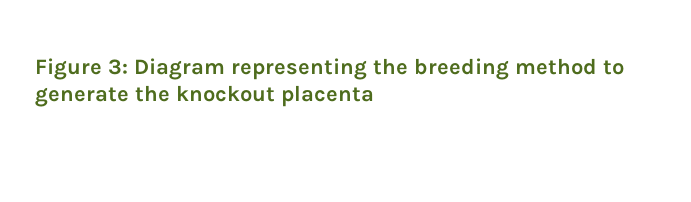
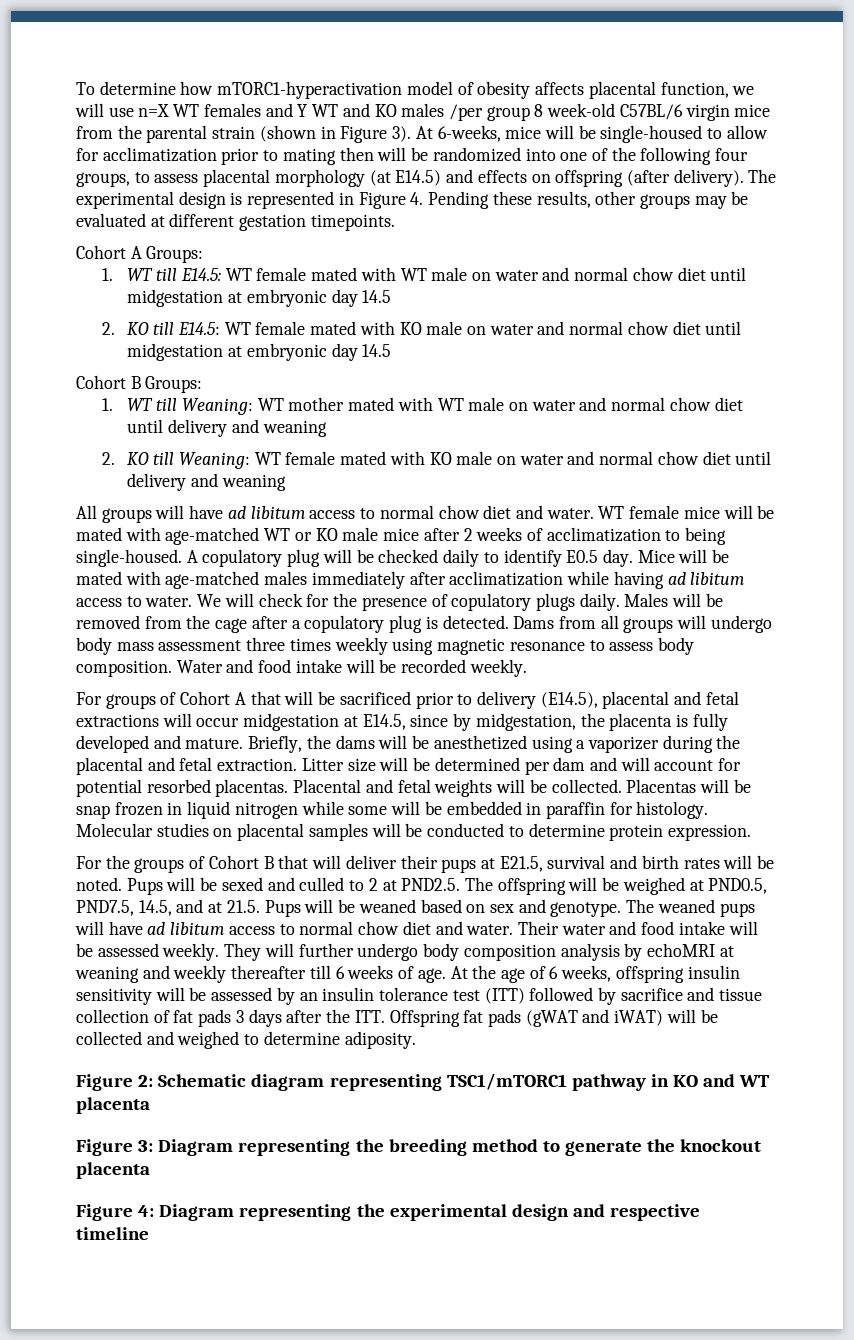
(35, 69) none -> [76,81,755,99] [75,103,771,121] [76,125,768,143] [76,147,749,165] [76,169,777,187] [76,191,749,209] [76,213,395,231] [76,245,204,263] [101,267,747,281] [127,289,392,307] [101,321,742,335] [127,343,392,361] [76,375,203,393] [101,397,743,415] [127,419,327,437] [101,451,772,469] [127,473,286,491] [76,505,775,523] [76,527,727,545] [76,549,730,567] [76,571,745,589] [76,593,723,611] [76,615,772,633] [76,637,694,655] [76,659,527,677] [76,691,739,709] [76,713,728,731] [76,735,741,753] [76,757,742,775] [76,779,751,797] [76,801,709,819] [76,823,751,841] [76,855,775,873] [76,877,768,895] [76,899,755,917] [75,921,758,935] [76,943,734,961] [75,965,740,983] [76,987,763,1005] [76,1009,718,1027] [76,1031,416,1049] [76,1073,770,1091] [76,1097,150,1114] To determine how mTORC1-hyperactivation model of obesity affects placental function, we will use n=X WT females and Y WT and KO males /per group 8 week-old C57BL/6 virgin mice from the parental strain (shown in Figure 3). At 6-weeks, mice will be single-housed to allow for acclimatization prior to mating then will be randomized into one of the following four groups, to assess placental morphology (at E14.5) and effects on offspring (after delivery). The experimental design is represented in Figure 4. Pending these results, other groups may be evaluated at different gestation timepoints. // Cohort A Groups: // 1. WT till E14.5: WT female mated with WT male on water and normal chow diet until midgestation at embryonic day 14.5 // 2. KO till E14.5: WT female mated with KO male on water and normal chow diet until midgestation at embryonic day 14.5 // Cohort B Groups: // 1. WT till Weaning: WT mother mated with WT male on water and normal chow diet until delivery and weaning // 2. KO till Weaning: WT female mated with KO male on water and normal chow diet until delivery and weaning // All groups will have ad libitum access to normal chow diet and water. WT female mice will be mated with age-matched WT or KO male mice after 2 weeks of acclimatization to being single-housed. A copulatory plug will be checked daily to identify E0.5 day. Mice will be mated with age-matched males immediately after acclimatization while having ad libitum access to water. We will check for the presence of copulatory plugs daily. Males will be removed from the cage after a copulatory plug is detected. Dams from all groups will undergo body mass assessment three times weekly using magnetic resonance to assess body composition. Water and food intake will be recorded weekly. // For groups of Cohort A that will be sacrificed prior to delivery (E14.5), placental and fetal extractions will occur midgestation at E14.5, since by midgestation, the placenta is fully developed and mature. Briefly, the dams will be anesthetized using a vaporizer during the placental and fetal extraction. Litter size will be determined per dam and will account for potential resorbed placentas. Placental and fetal weights will be collected. Placentas will be snap frozen in liquid nitrogen while some will be embedded in paraffin for histology. Molecular studies on placental samples will be conducted to determine protein expression. // For the groups of Cohort B that will deliver their pups at E21.5, survival and birth rates will be noted. Pups will be sexed and culled to 2 at PND2.5. The offspring will be weighed at PND0.5, PND7.5, 14.5, and at 21.5. Pups will be weaned based on sex and genotype. The weaned pups will have ad libitum access to normal chow diet and water. Their water and food intake will be assessed weekly. They will further undergo body composition analysis by echoMRI at weaning and weekly thereafter till 6 weeks of age. At the age of 6 weeks, offspring insulin sensitivity will be assessed by an insulin tolerance test (ITT) followed by sacrifice and tissue collection of fat pads 3 days after the ITT. Offspring fat pads (gWAT and iWAT) will be collected and weighed to determine adiposity. // Figure 2: Schematic diagram representing TSC1/mTORC1 pathway in KO and WT placenta //
(374, 96) none -> [76,1204,701,1221] [76,1227,149,1240] // Figure 4: Diagram representing the experimental design and respective timeline

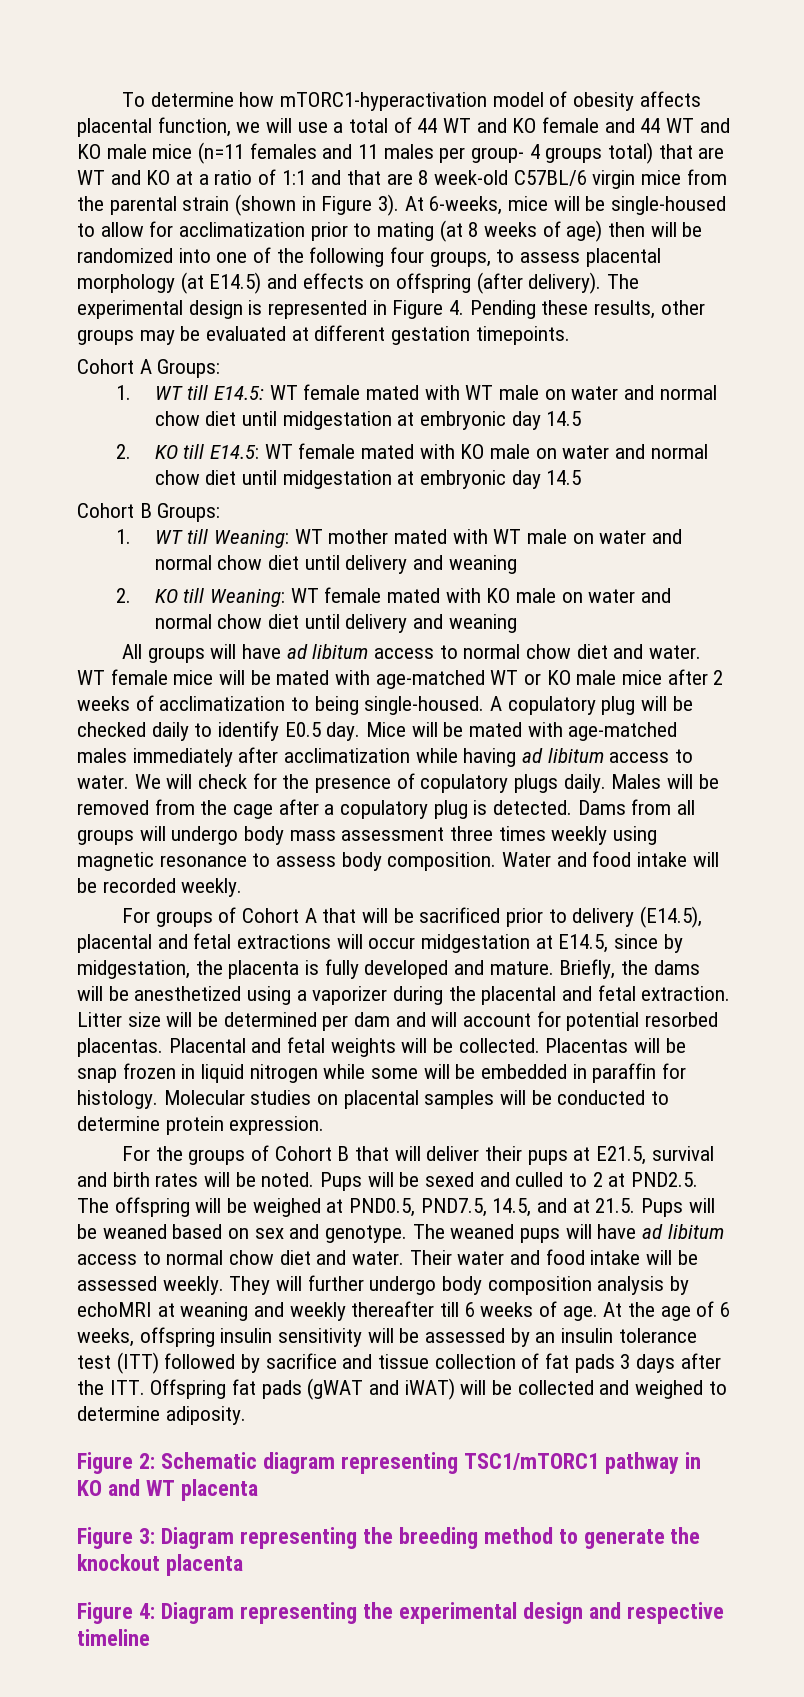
[138,103,530,121] n=X WT females and Y WT and KO males /per group -> [333,117,730,133] [77,142,725,164] [77,169,413,185] a total of 44 WT and KO female and 44 WT and KO male mice (n=11 females and 11 males per group- 4 groups total) that are WT and KO at a ratio of 1:1 and that are
(336, 156) none -> [439,220,603,242] (at 8 weeks of age)

